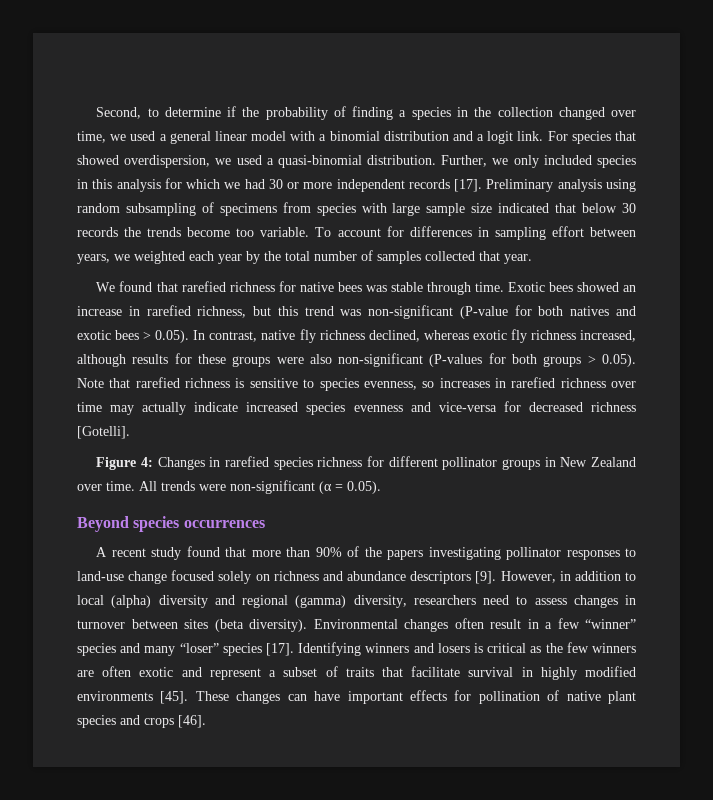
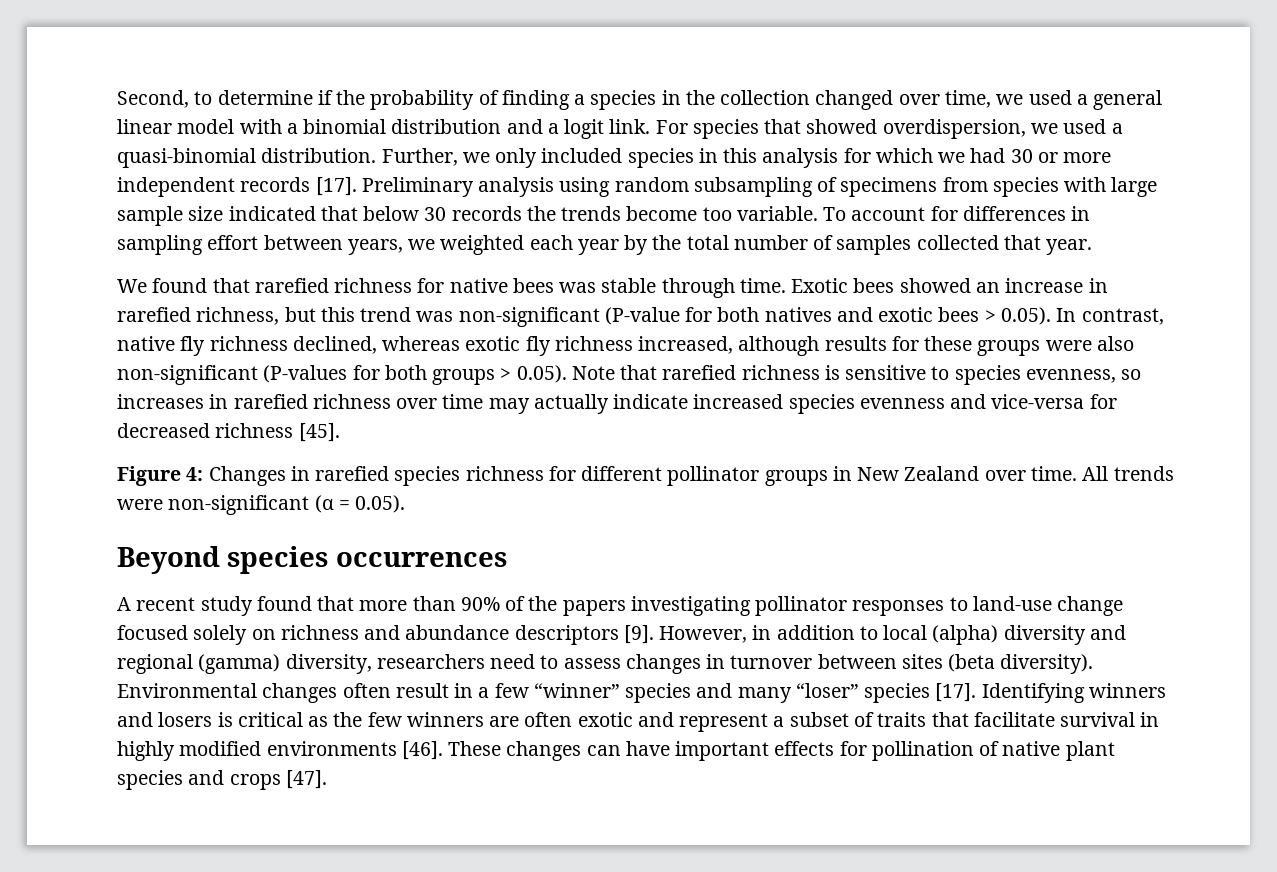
[77,426,130,439] [Gotelli]. -> [298,423,340,442] [45].
[160,691,189,704] [45]. -> [401,741,443,760] [46].
[178,715,206,728] [46]. -> [285,770,327,789] [47].

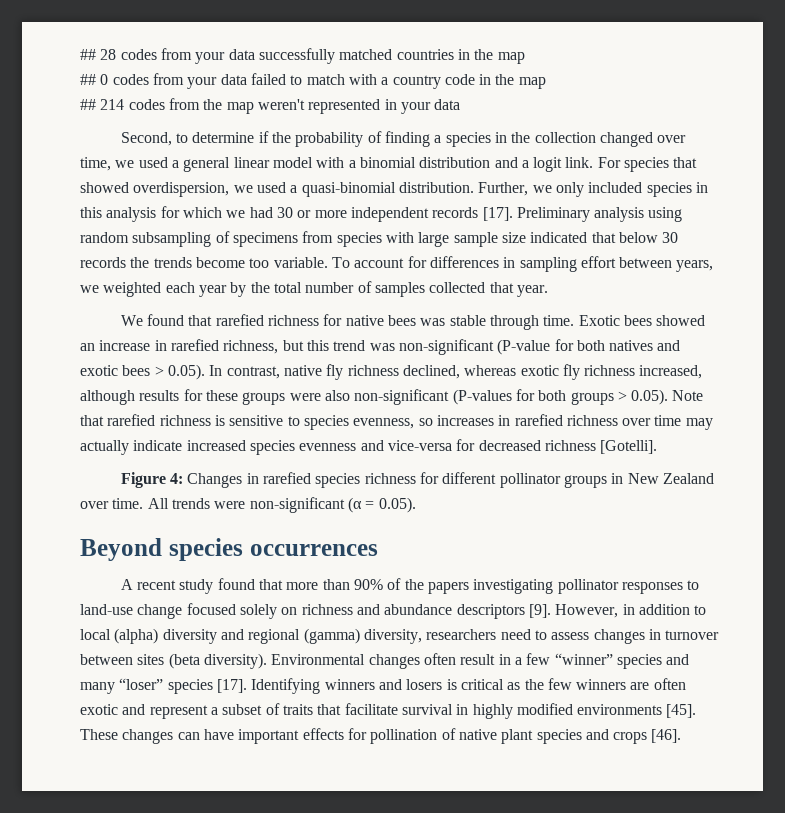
(117, 99) none -> [80,48,525,64] [80,73,546,89] [80,98,461,114] ## 28 codes from your data successfully matched countries in the map // ## 0 codes from your data failed to match with a country code in the map // ## 214 codes from the map weren't represented in your data //
[298,423,340,442] [45]. -> [600,440,658,454] [Gotelli].
[401,741,443,760] [46]. -> [666,704,697,718] [45].
[285,770,327,789] [47]. -> [651,729,682,743] [46].

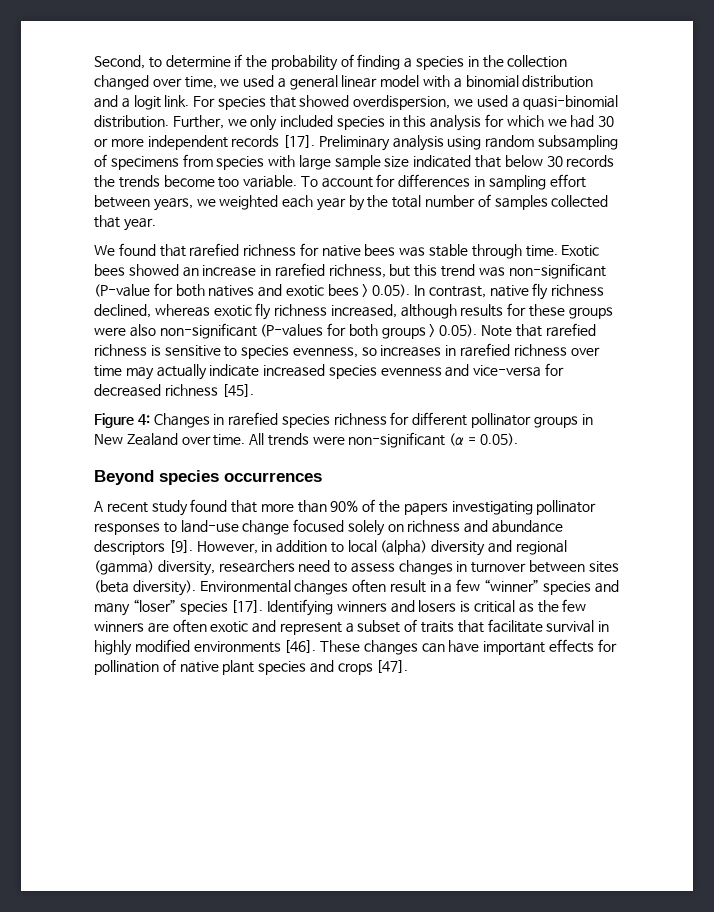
[80,48,525,64] [80,73,546,89] [80,98,461,114] ## 28 codes from your data successfully matched countries in the map // ## 0 codes from your data failed to match with a country code in the map // ## 214 codes from the map weren't represented in your data // -> (94, 62) none
[600,440,658,454] [Gotelli]. -> [221,384,254,397] [45].
[666,704,697,718] [45]. -> [284,640,317,653] [46].
[651,729,682,743] [46]. -> [376,660,409,673] [47].

